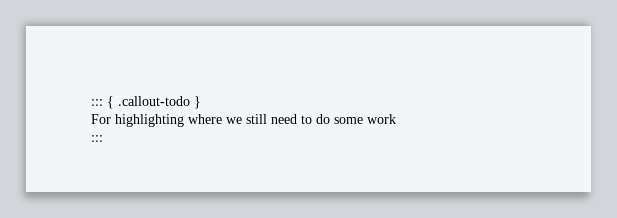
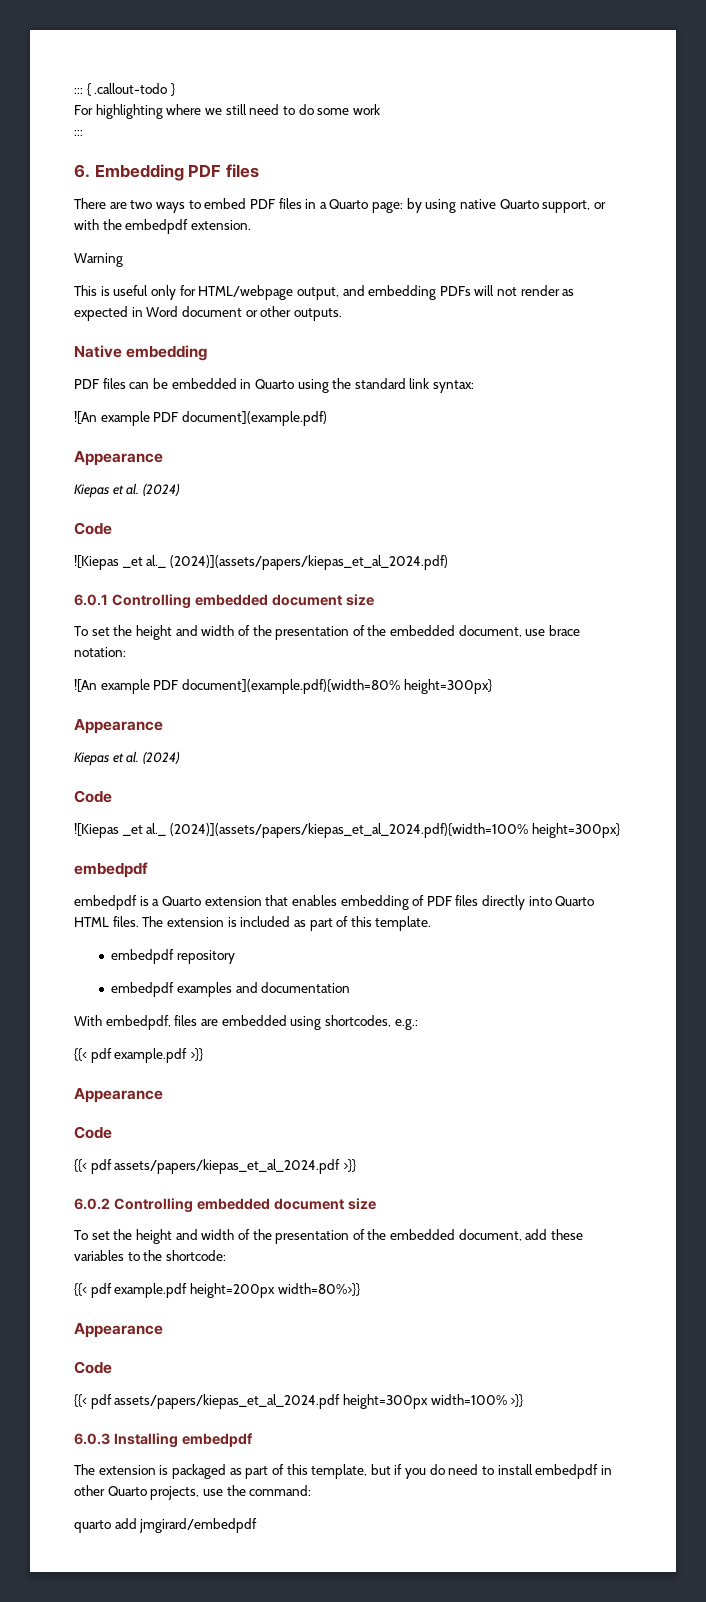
(103, 138) none -> [74,164,259,181] [74,198,606,213] [74,219,251,234] [74,253,123,267] [74,285,575,300] [74,306,342,321] [74,345,208,361] [74,378,475,393] [74,411,327,426] [74,451,163,466] [74,483,180,498] [74,522,112,535] [74,555,448,570] [74,594,374,609] [74,625,581,640] [74,647,126,657] [74,679,492,694] [74,719,163,734] [74,751,180,766] [74,790,112,803] [74,823,620,838] [74,862,148,878] [74,895,595,910] [74,916,432,931] [111,949,236,964] [111,982,351,997] [74,1015,418,1030] [74,1048,203,1063] [74,1088,163,1103] [74,1126,112,1139] [74,1159,356,1174] [74,1198,376,1213] [74,1229,584,1244] [74,1250,226,1261] [74,1283,360,1298] [74,1323,163,1338] [74,1361,112,1374] [74,1394,524,1409] [74,1433,253,1448] [74,1464,612,1479] [74,1485,312,1500] [74,1518,258,1533] // 6. Embedding PDF files // There are two ways to embed PDF files in a Quarto page: by using native Quarto support, or with the embedpdf extension. // Warning // This is useful only for HTML/webpage output, and embedding PDFs will not render as expected in Word document or other outputs. // Native embedding // PDF files can be embedded in Quarto using the standard link syntax: // ![An example PDF document](example.pdf) // Appearance // Kiepas et al. (2024) // Code // ![Kiepas _et al._ (2024)](assets/papers/kiepas_et_al_2024.pdf) // 6.0.1 Controlling embedded document size // To set the height and width of the presentation of the embedded document, use brace notation: // ![An example PDF document](example.pdf){width=80% height=300px} // Appearance // Kiepas et al. (2024) // Code // ![Kiepas _et al._ (2024)](assets/papers/kiepas_et_al_2024.pdf){width=100% height=300px} // embedpdf // embedpdf is a Quarto extension that enables embedding of PDF files directly into Quarto HTML files. The extension is included as part of this template. // embedpdf repository // embedpdf examples and documentation // With embedpdf, files are embedded using shortcodes, e.g.: // {{< pdf example.pdf >}} // Appearance // Code // {{< pdf assets/papers/kiepas_et_al_2024.pdf >}} // 6.0.2 Controlling embedded document size // To set the height and width of the presentation of the embedded document, add these variables to the shortcode: // {{< pdf example.pdf height=200px width=80%>}} // Appearance // Code // {{< pdf assets/papers/kiepas_et_al_2024.pdf height=300px width=100% >}} // 6.0.3 Installing embedpdf // The extension is packaged as part of this template, but if you do need to install embedpdf in other Quarto projects, use the command: // quarto add jmgirard/embedpdf

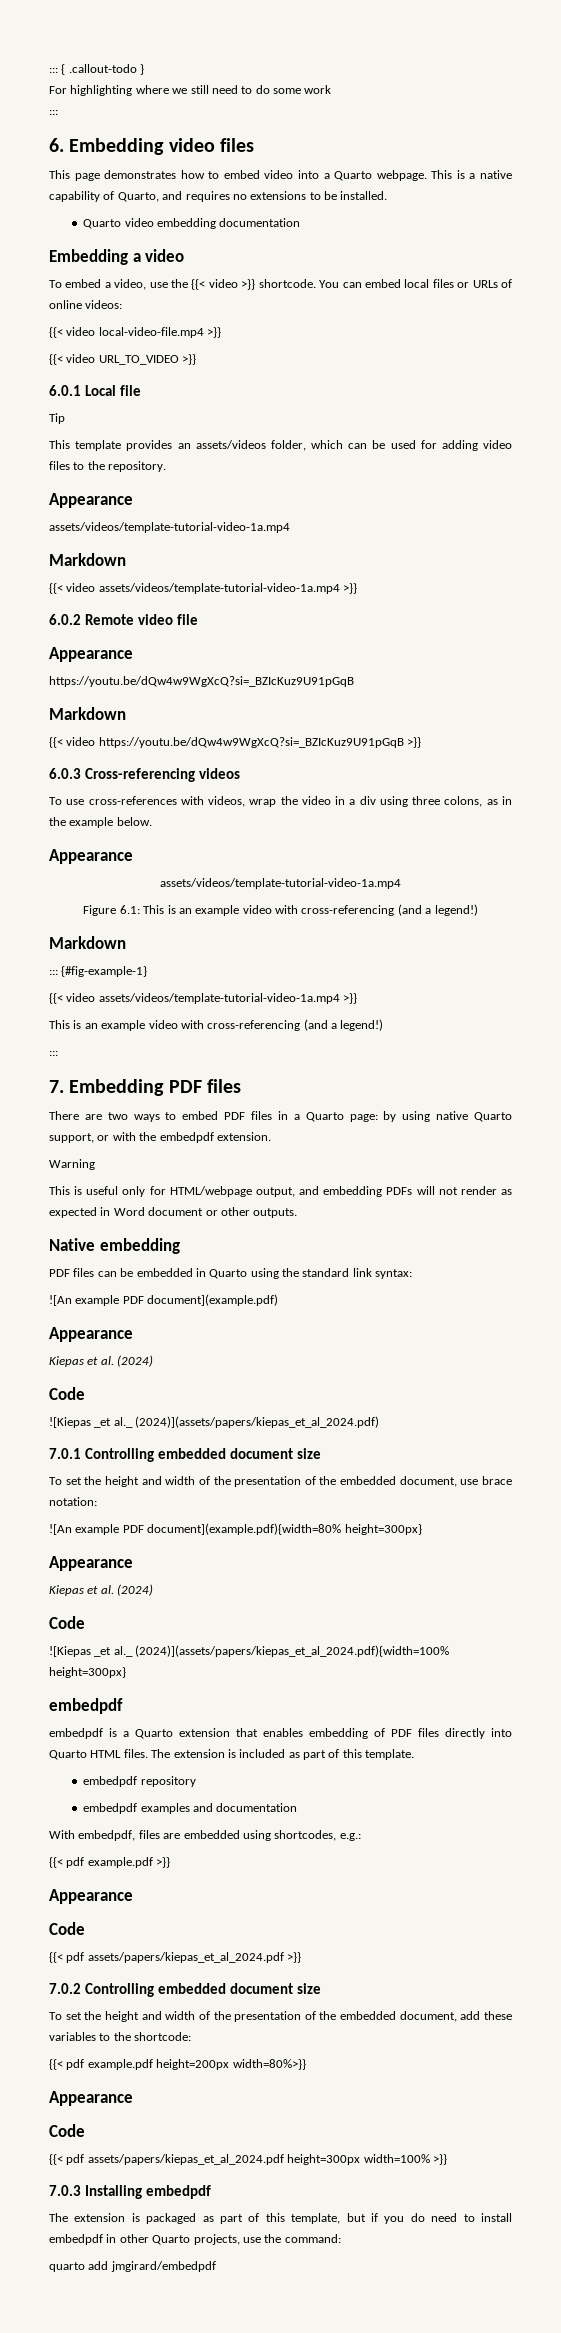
(184, 172) none -> [168,138,254,152] [49,170,512,181] [49,191,388,202] [83,218,301,229] [49,249,185,265] [49,279,513,290] [49,300,123,309] [49,327,222,338] [49,354,197,365] [49,385,141,396] [49,413,65,424] [49,440,513,451] [49,461,167,472] [49,493,133,508] [49,522,290,533] [49,553,126,566] [49,583,358,594] [49,614,198,625] [49,647,133,662] [49,676,354,687] [49,707,126,720] [49,737,422,748] [49,768,240,782] [49,796,512,807] [49,817,152,828] [49,849,133,864] [160,878,401,889] [83,904,478,916] [49,936,126,949] [49,966,148,977] [49,993,358,1004] [49,1019,384,1031] [49,1051,58,1056] [49,1079,165,1096] video files // This page demonstrates how to embed video into a Quarto webpage. This is a native capability of Quarto, and requires no extensions to be installed. // Quarto video embedding documentation // Embedding a video // To embed a video, use the {{< video >}} shortcode. You can embed local files or URLs of online videos: // {{< video local-video-file.mp4 >}} // {{< video URL_TO_VIDEO >}} // 6.0.1 Local file // Tip // This template provides an assets/videos folder, which can be used for adding video files to the repository. // Appearance // assets/videos/template-tutorial-video-1a.mp4 // Markdown // {{< video assets/videos/template-tutorial-video-1a.mp4 >}} // 6.0.2 Remote video file // Appearance // https://youtu.be/dQw4w9WgXcQ?si=_BZIcKuz9U91pGqB // Markdown // {{< video https://youtu.be/dQw4w9WgXcQ?si=_BZIcKuz9U91pGqB >}} // 6.0.3 Cross-referencing videos // To use cross-references with videos, wrap the video in a div using three colons, as in the example below. // Appearance // assets/videos/template-tutorial-video-1a.mp4 // Figure 6.1: This is an example video with cross-referencing (and a legend!) // Markdown // ::: {#fig-example-1} // {{< video assets/videos/template-tutorial-video-1a.mp4 >}} // This is an example video with cross-referencing (and a legend!) // ::: // 7. Embedding
[74,594,108,606] 6.0.1 -> [49,1448,81,1459] 7.0.1
[74,1198,110,1210] 6.0.2 -> [49,1983,81,1994] 7.0.2
[74,1433,110,1445] 6.0.3 -> [49,2185,81,2196] 7.0.3

